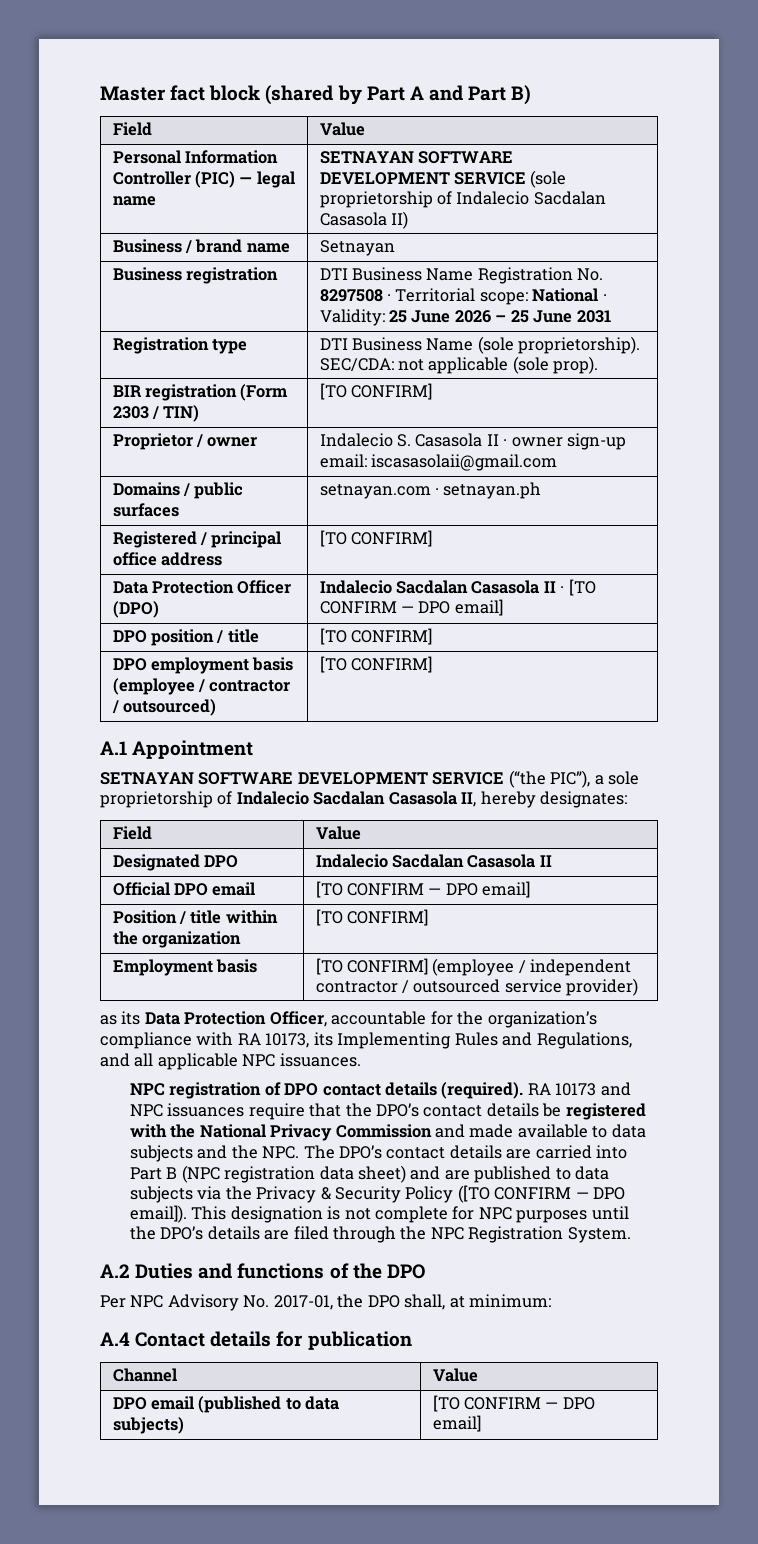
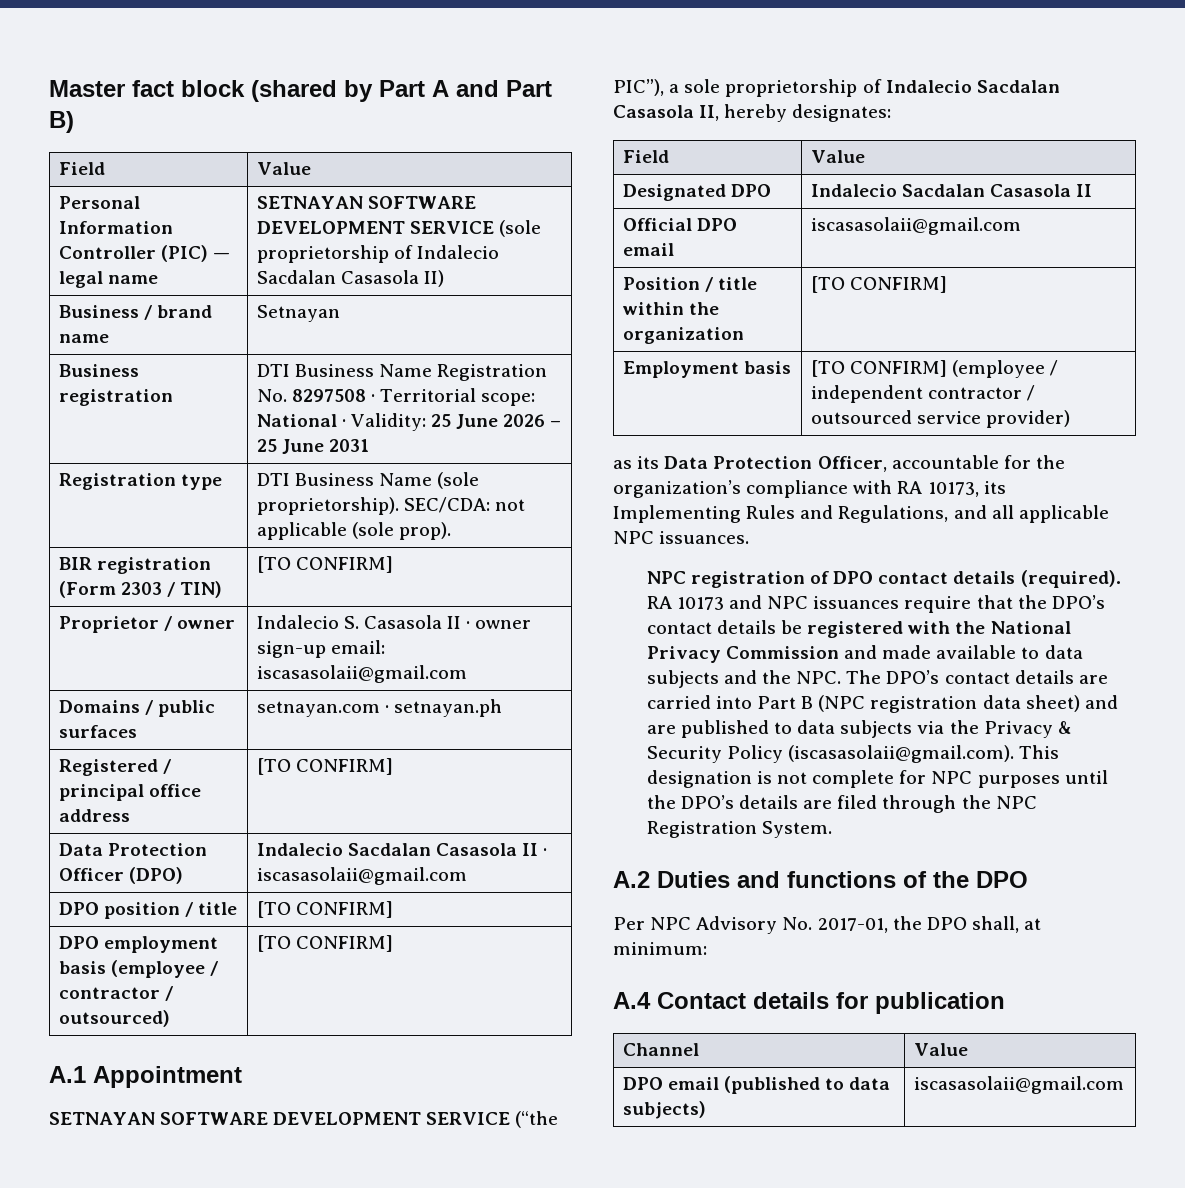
[568,579,596,596] [319,599,503,616] [TO CONFIRM — DPO email] -> [256,867,467,885] iscasasolaii@gmail.com
[315,881,531,898] [TO CONFIRM — DPO email] -> [810,217,1021,235] iscasasolaii@gmail.com
[457,1185,626,1203] [129,1205,187,1223] ([TO CONFIRM — DPO email]). -> [787,745,1014,763] (iscasasolaii@gmail.com).
[432,1395,595,1412] [432,1415,481,1432] [TO CONFIRM — DPO email] -> [913,1076,1124,1094] iscasasolaii@gmail.com

